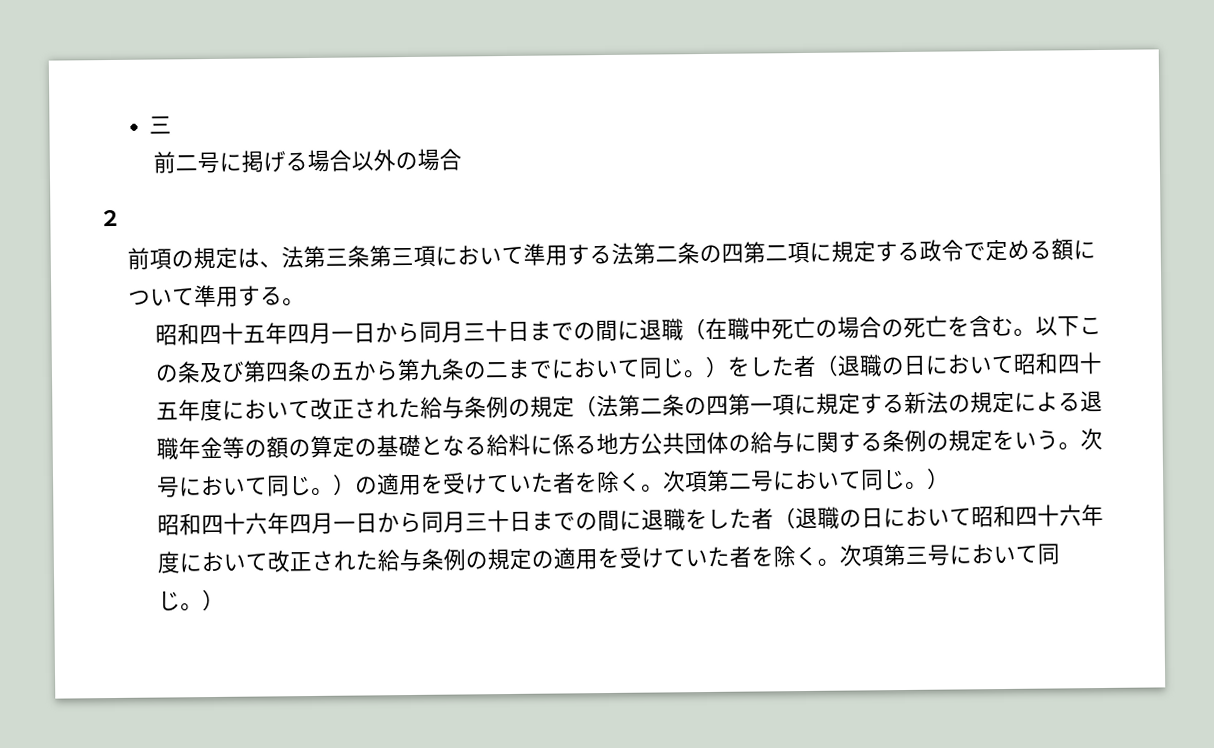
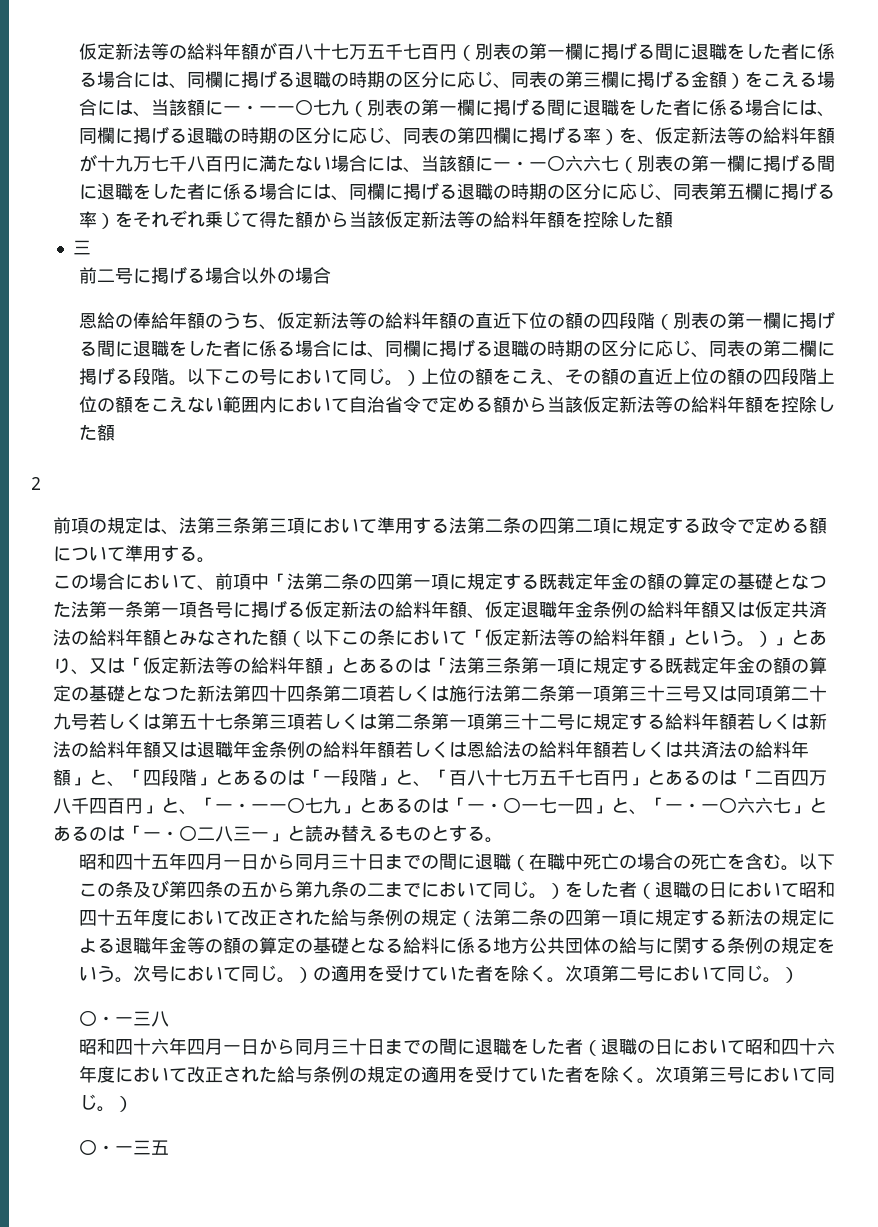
(149, 125) none -> [79,42,836,61] [79,70,836,89] [79,98,836,117] [79,126,836,145] [79,154,836,173] [79,182,836,201] [79,210,674,229] 仮定新法等の給料年額が百八十七万五千七百円（別表の第一欄に掲げる間に退職をした者に係る場合には、同欄に掲げる退職の時期の区分に応じ、同表の第三欄に掲げる金額）をこえる場合には、当該額に一・一一〇七九（別表の第一欄に掲げる間に退職をした者に係る場合には、同欄に掲げる退職の時期の区分に応じ、同表の第四欄に掲げる率）を、仮定新法等の給料年額が十九万七千八百円に満たない場合には、当該額に一・一〇六六七（別表の第一欄に掲げる間に退職をした者に係る場合には、同欄に掲げる退職の時期の区分に応じ、同表第五欄に掲げる率）をそれぞれ乗じて得た額から当該仮定新法等の給料年額を控除した額 //
(463, 159) none -> [79,311,836,330] [79,339,836,358] [79,367,836,386] [79,396,836,413] [79,424,116,441] // 恩給の俸給年額のうち、仮定新法等の給料年額の直近下位の額の四段階（別表の第一欄に掲げる間に退職をした者に係る場合には、同欄に掲げる退職の時期の区分に応じ、同表の第二欄に掲げる段階。以下この号において同じ。）上位の額をこえ、その額の直近上位の額の四段階上位の額をこえない範囲内において自治省令で定める額から当該仮定新法等の給料年額を控除した額
(305, 302) none -> [53,573,828,591] [53,600,828,619] [53,629,828,647] [53,657,828,675] [53,685,828,702] [53,713,828,730] [53,741,810,758] [53,769,828,787] [53,797,828,815] [53,825,504,843] // この場合において、前項中「法第二条の四第一項に規定する既裁定年金の額の算定の基礎となつた法第一条第一項各号に掲げる仮定新法の給料年額、仮定退職年金条例の給料年額又は仮定共済法の給料年額とみなされた額（以下この条において「仮定新法等の給料年額」という。）」とあり、又は「仮定新法等の給料年額」とあるのは「法第三条第一項に規定する既裁定年金の額の算定の基礎となつた新法第四十四条第二項若しくは施行法第二条第一項第三十三号又は同項第二十九号若しくは第五十七条第三項若しくは第二条第一項第三十二号に規定する給料年額若しくは新法の給料年額又は退職年金条例の給料年額若しくは恩給法の給料年額若しくは共済法の給料年額」と、「四段階」とあるのは「一段階」と、「百八十七万五千七百円」とあるのは「二百四万八千四百円」と、「一・一一〇七九」とあるのは「一・〇一七一四」と、「一・一〇六六七」とあるのは「一・〇二八三一」と読み替えるものとする。
(951, 479) none -> [79,1011,170,1027] // 〇・一三八
(226, 600) none -> [79,1140,170,1155] // 〇・一三五

